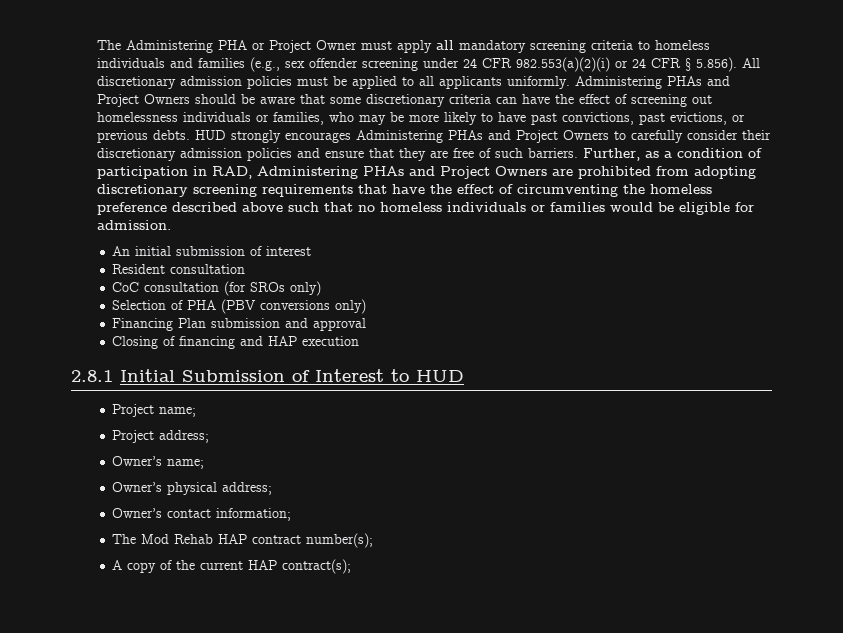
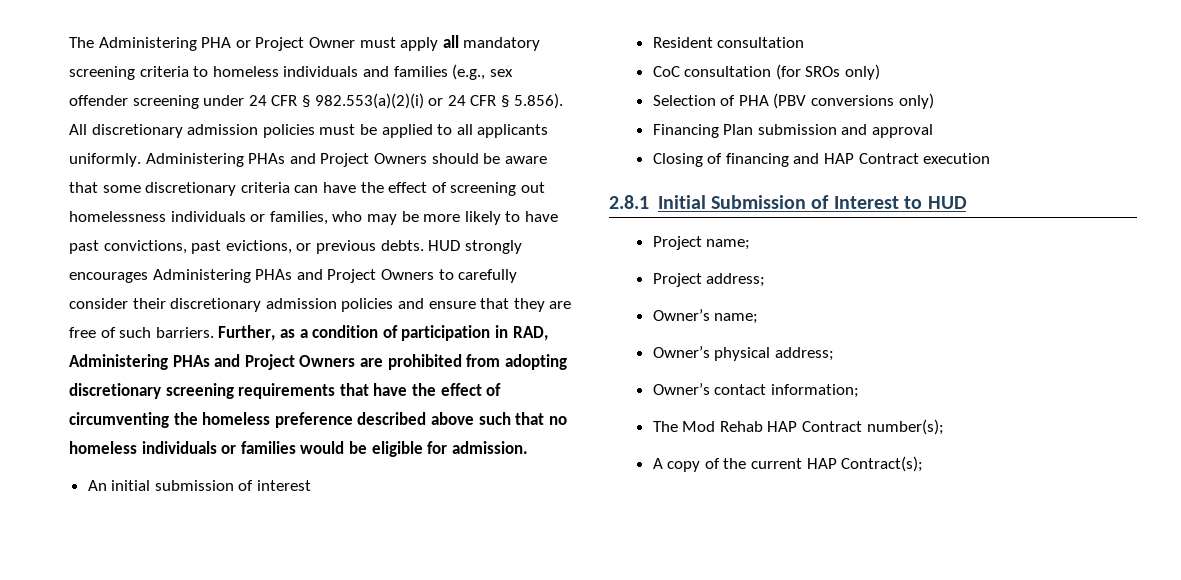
(513, 63) none -> [301,95,310,108] §
(298, 341) none -> [858,153,919,164] Contract
[252,535,302,544] contract -> [802,421,863,432] Contract
[282,559,352,574] contract(s); -> [841,456,924,472] Contract(s);

